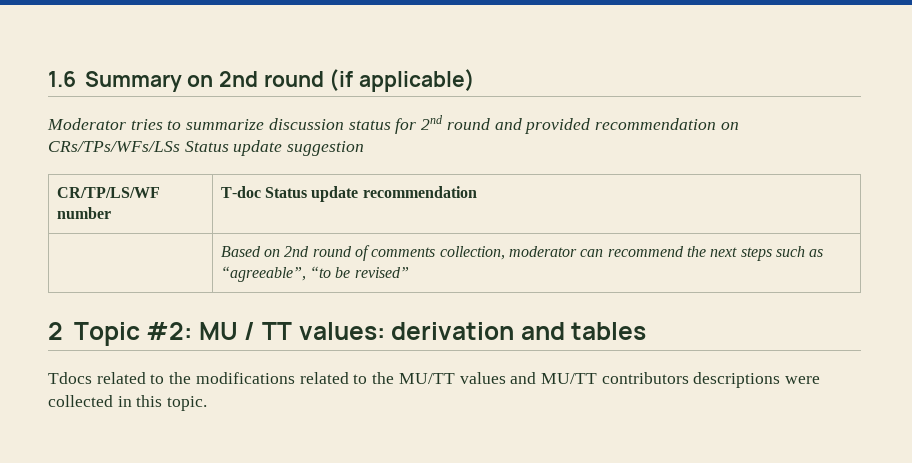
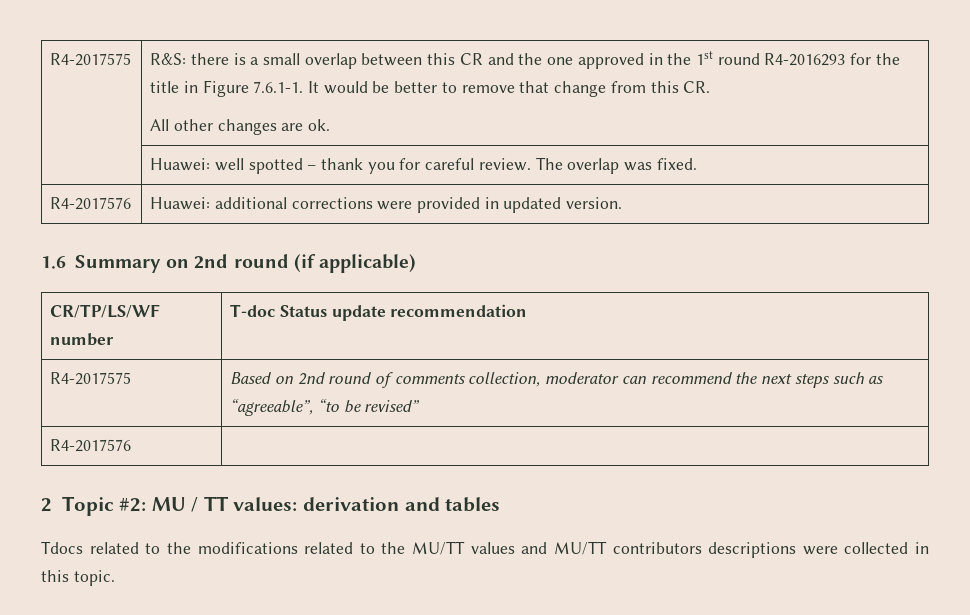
(48, 79) none -> [50,53,132,66] [150,51,900,69] [150,80,711,97] [150,119,330,135] [150,157,697,174] [50,197,132,210] [150,197,623,213] R4-2017575 | R&S: there is a small overlap between this CR and the one approved in the 1st round R4-2016293 for the title in Figure 7.6.1-1. It would be better to remove that change from this CR. // All other changes are ok. // | Huawei: well spotted – thank you for careful review. The overlap was fixed. // R4-2017576 | Huawei: additional corrections were provided in updated version. //
[47,115,739,134] [48,140,365,156] // Moderator tries to summarize discussion status for 2nd round and provided recommendation on CRs/TPs/WFs/LSs Status update suggestion -> (417, 263) none
(477, 192) none -> [50,372,132,385] R4-2017575
(409, 272) none -> [50,439,132,452] // R4-2017576 |

